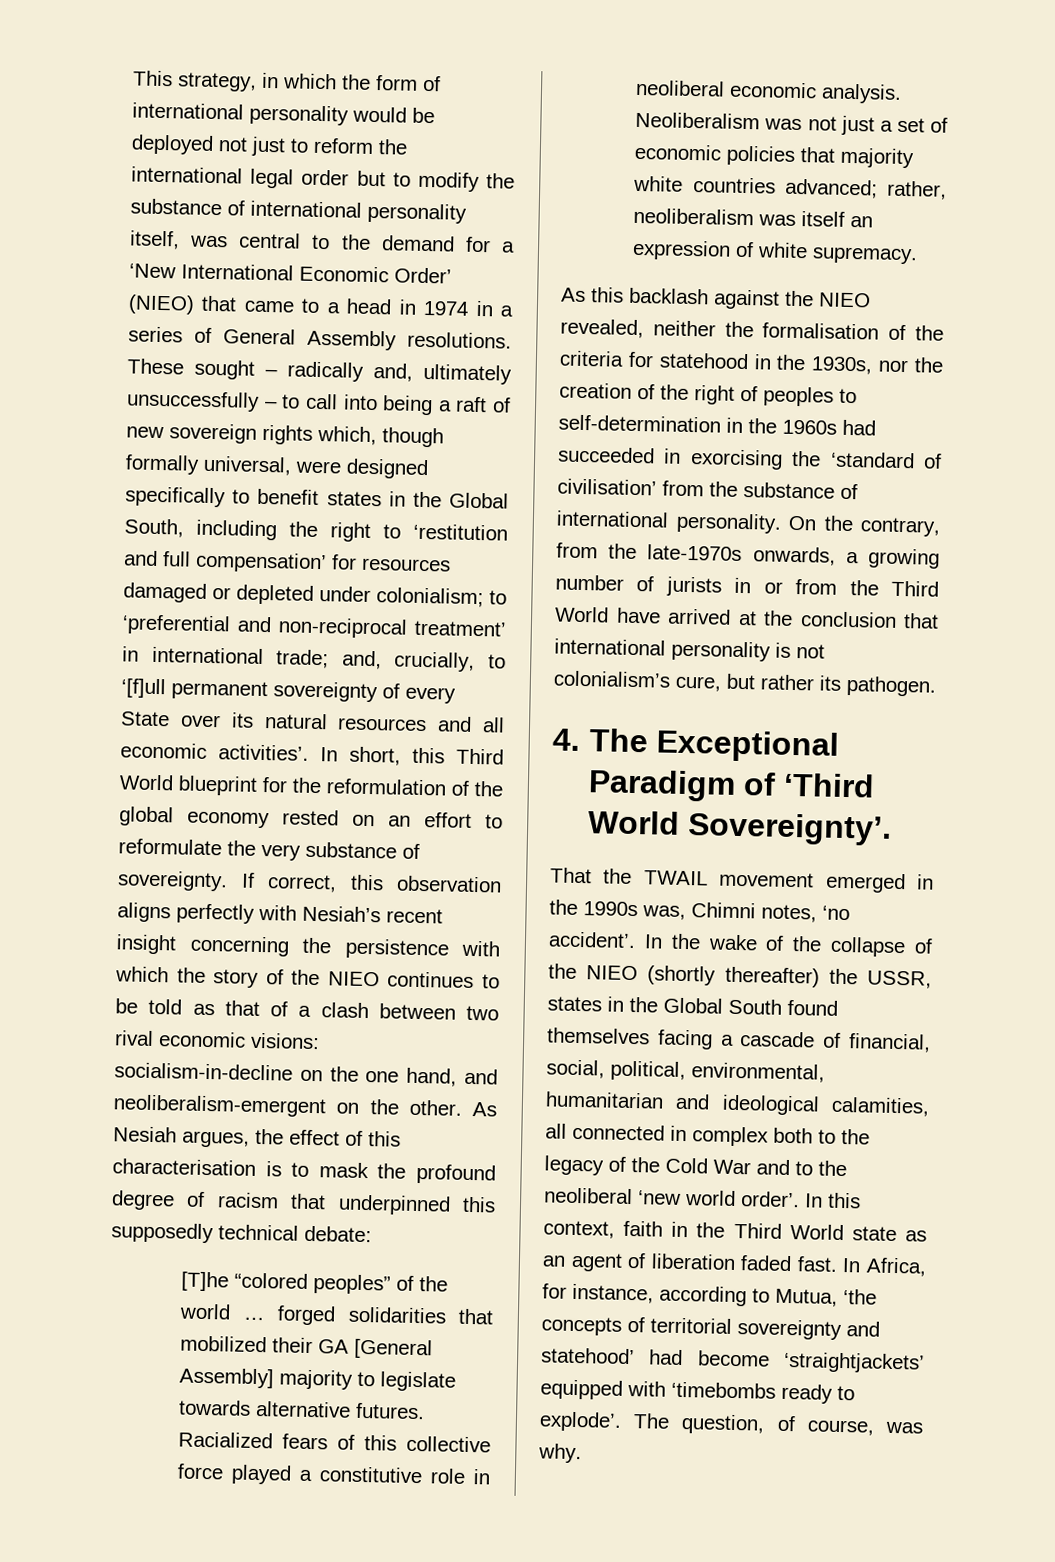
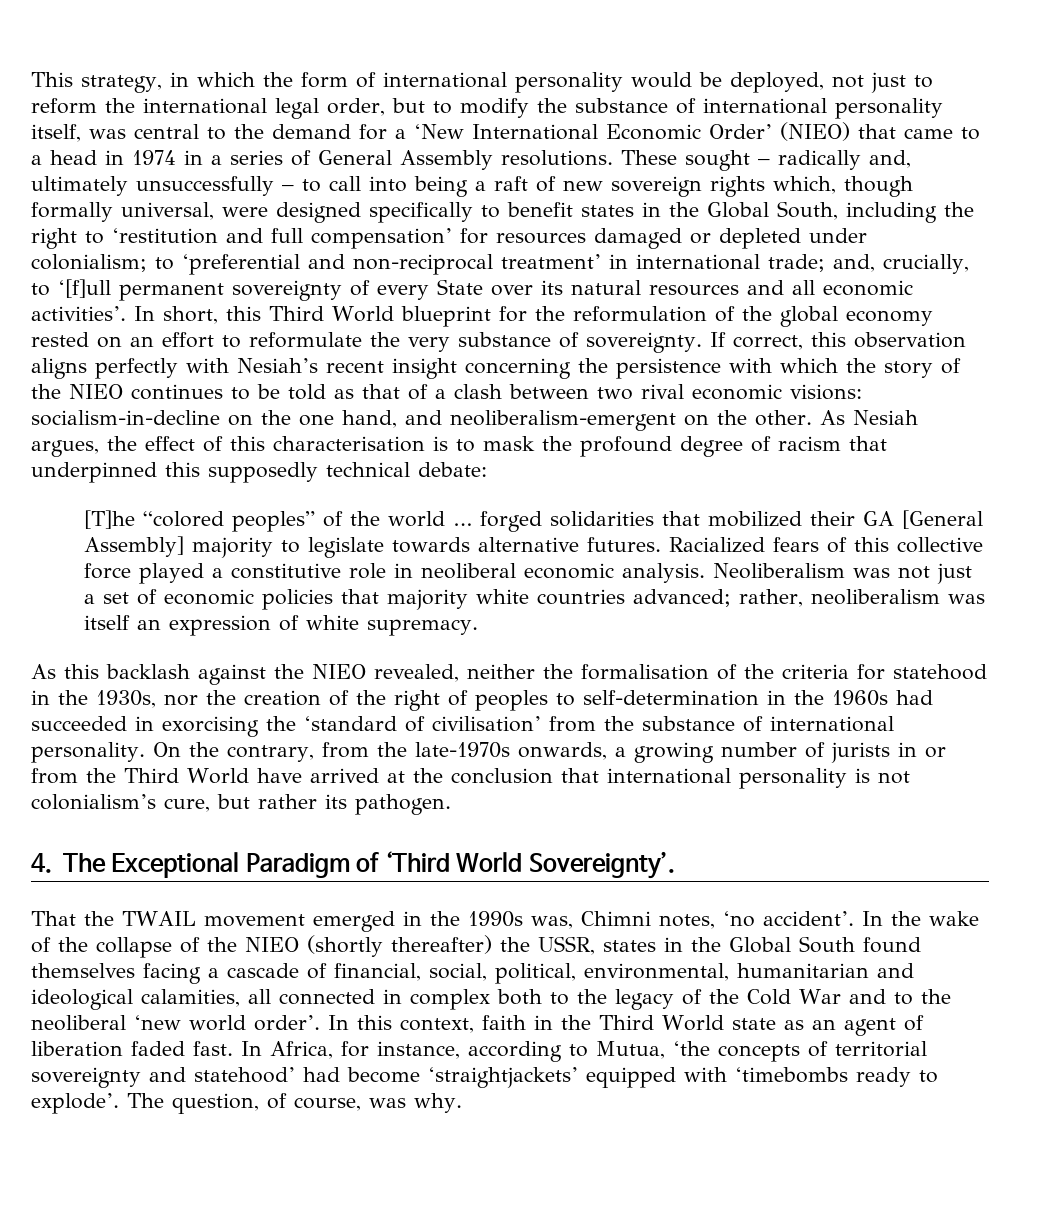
[131,134,214,155] deployed -> [729,72,824,93] deployed,
[301,169,350,186] order -> [327,98,385,116] order,

